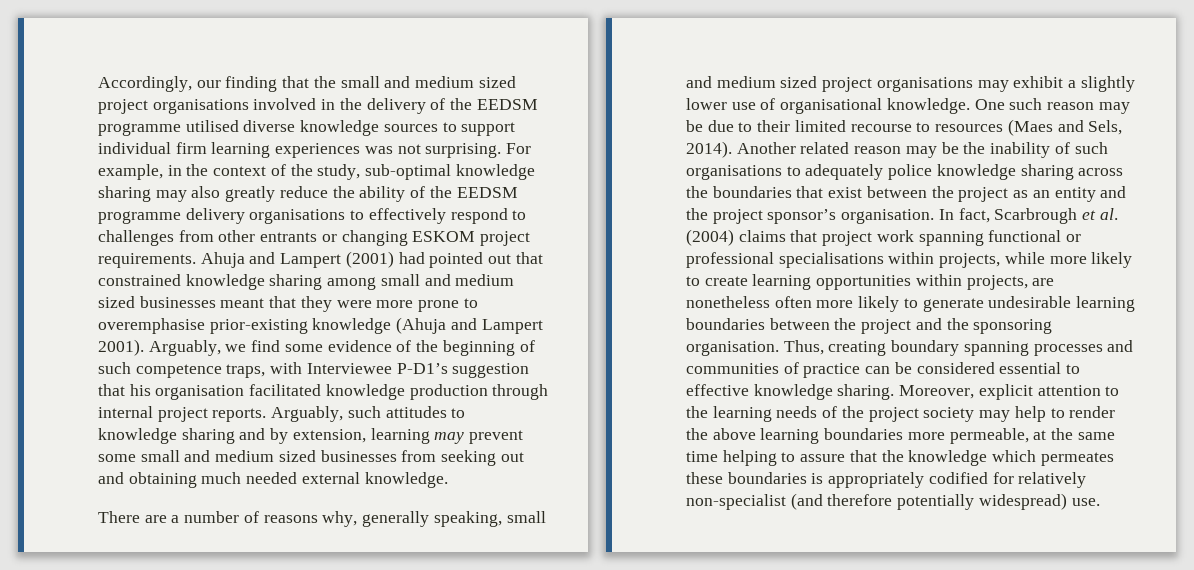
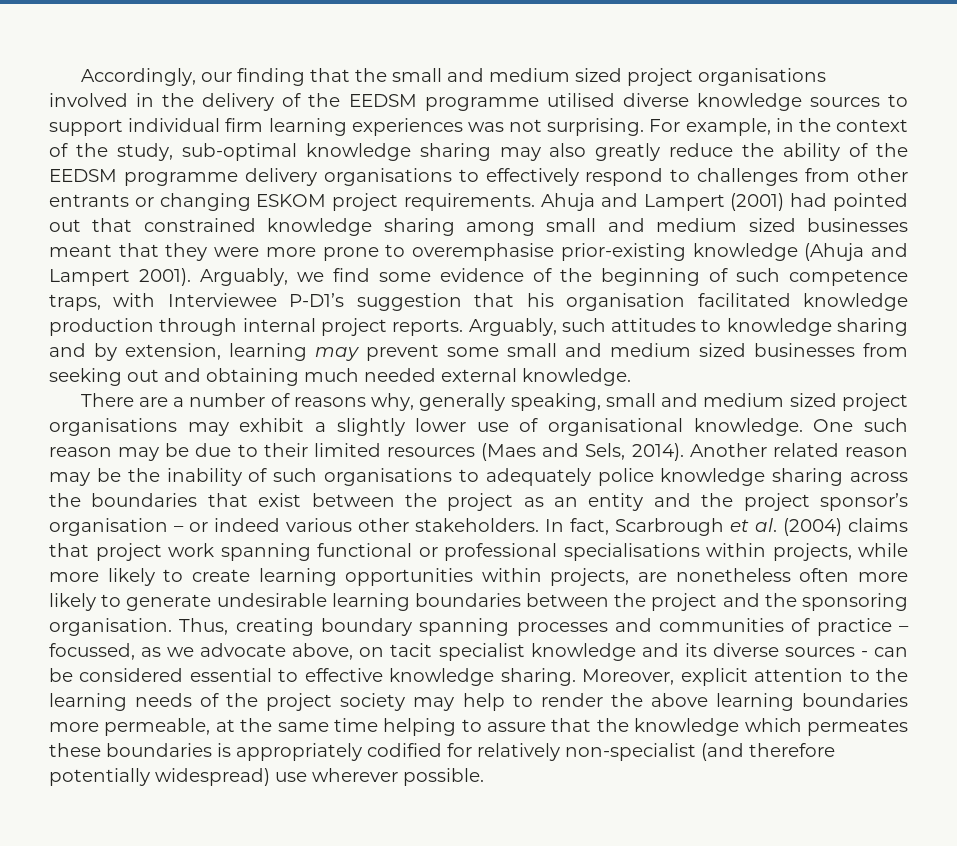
[850,122,931,132] recourse to -> (381, 450) none
[841,209,935,224] organisation. -> [49,518,539,536] organisation – or indeed various other stakeholders.
(861, 370) none -> [898,626,909,632] [49,643,868,661] – focussed, as we advocate above, on tacit specialist knowledge and its diverse sources -
[1071,498,1100,506] use. -> [275,768,484,786] use wherever possible.

